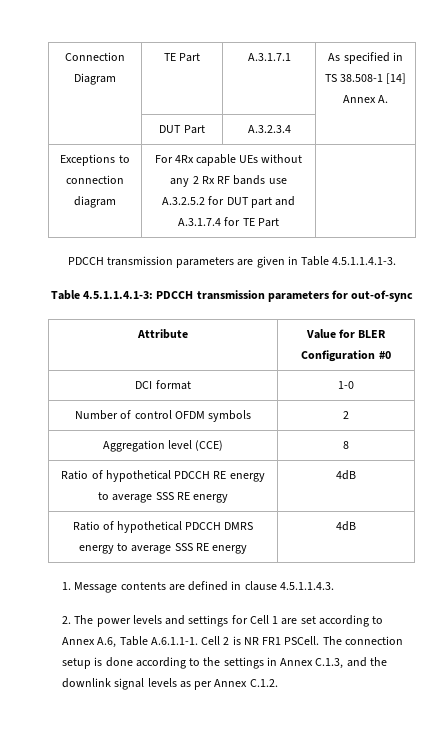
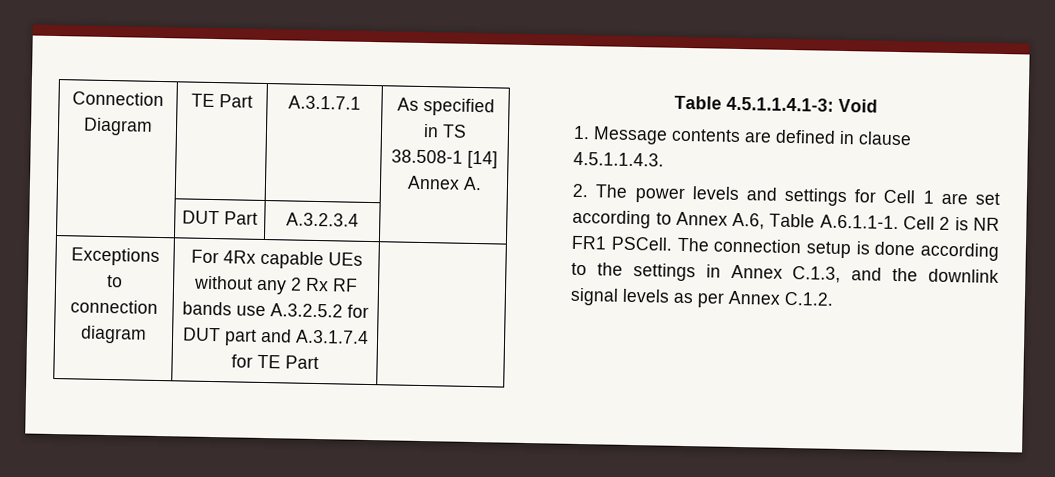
[67,256,397,268] [50,290,414,302] [137,329,188,339] [305,329,387,339] [301,350,391,362] [135,380,191,390] [337,381,354,389] [75,410,251,422] [342,411,349,419] [102,440,224,452] [342,441,349,449] [61,470,265,482] [98,492,228,503] [335,470,356,480] [72,521,254,533] [78,543,248,554] [335,521,356,531] PDCCH transmission parameters are given in Table 4.5.1.1.4.1-3. // Table 4.5.1.1.4.1-3: PDCCH transmission parameters for out-of-sync // Attribute | Value for BLER Configuration #0 // DCI format | 1-0 // Number of control OFDM symbols | 2 // Aggregation level (CCE) | 8 // Ratio of hypothetical PDCCH RE energy to average SSS RE energy | 4dB // Ratio of hypothetical PDCCH DMRS energy to average SSS RE energy | 4dB -> [674,95,878,113] Table 4.5.1.1.4.1-3: Void

